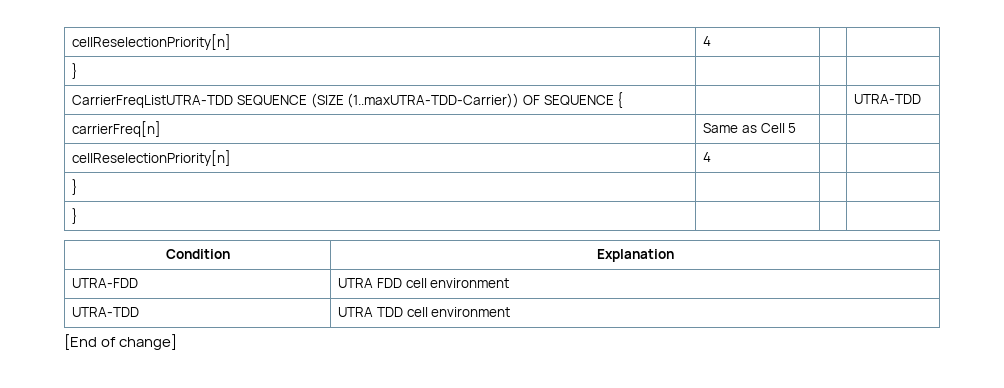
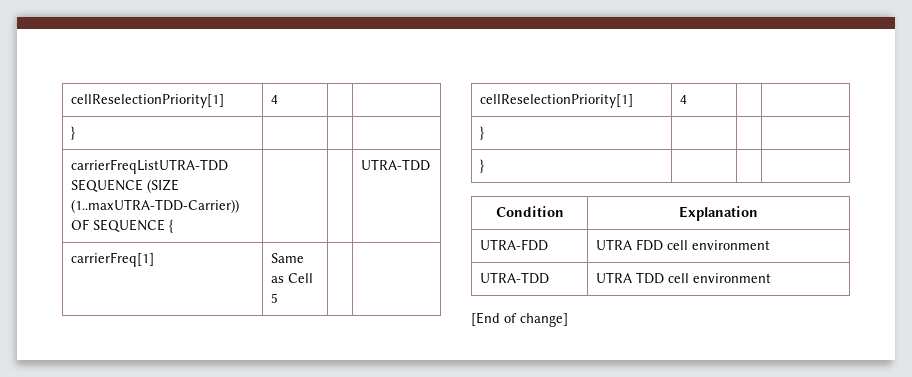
[72,34,232,50] [703,36,712,46] [72,63,79,79] [72,95,234,108] cellReselectionPriority[n] | 4 | | // } | | | // CarrierFreqListUTRA-TDD -> [70,94,224,108] [270,95,278,104] [70,126,75,140] [70,159,228,174] cellReselectionPriority[1] | 4 | | // } | | | // carrierFreqListUTRA-TDD
[72,121,162,137] carrierFreq[n] -> [70,252,154,267] carrierFreq[1]
[72,150,232,166] cellReselectionPriority[n] -> [479,94,633,108] cellReselectionPriority[1]

